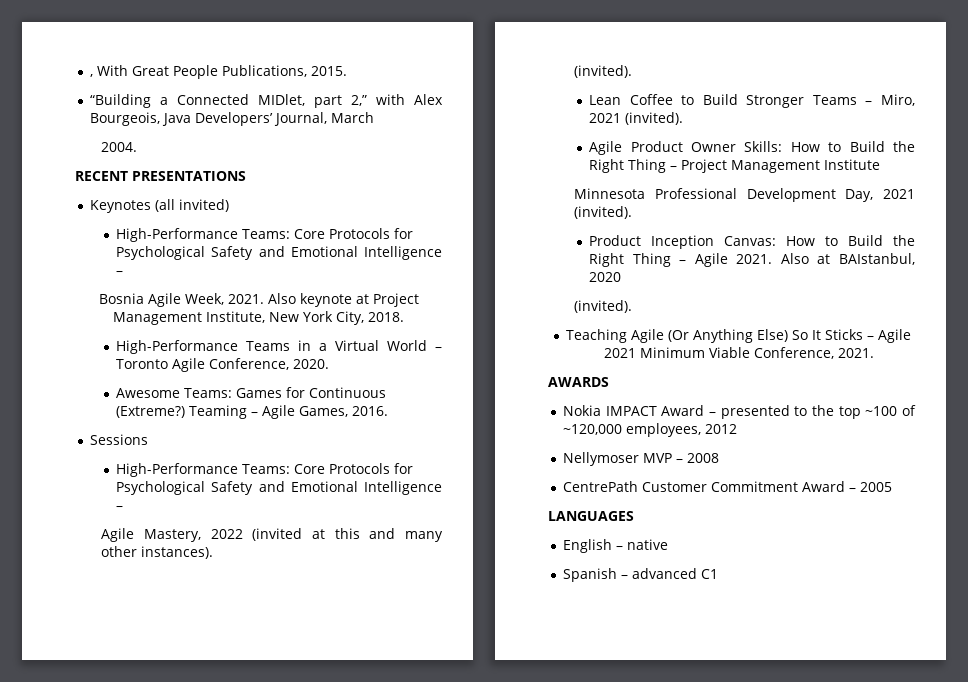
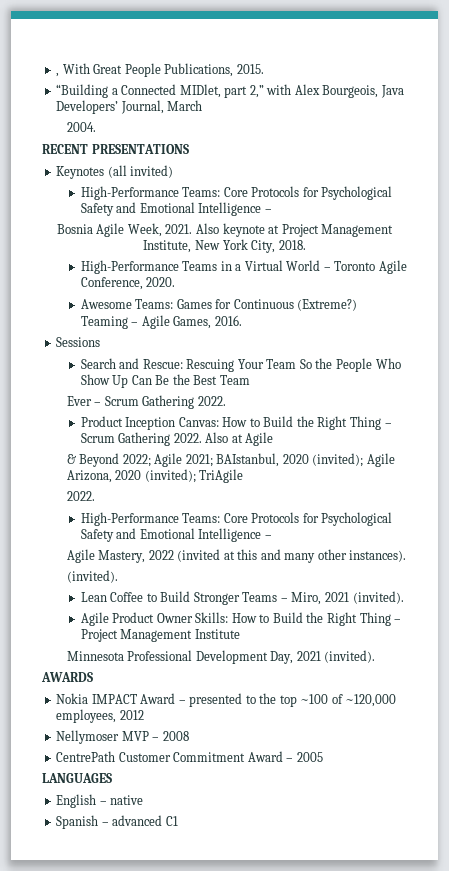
(148, 439) none -> [80,358,401,372] [80,374,250,388] [66,395,226,409] [80,416,392,430] [80,432,274,446] [66,453,395,467] [66,469,244,483] [66,491,95,501] // Search and Rescue: Rescuing Your Team So the People Who Show Up Can Be the Best Team // Ever – Scrum Gathering 2022. // Product Inception Canvas: How to Build the Right Thing – Scrum Gathering 2022. Also at Agile // & Beyond 2022; Agile 2021; BAIstanbul, 2020 (invited); Agile Arizona, 2020 (invited); TriAgile // 2022.
[589,235,915,249] [589,253,915,267] [589,272,622,282] [574,300,633,313] [566,329,912,343] [603,347,874,359] // Product Inception Canvas: How to Build the Right Thing – Agile 2021. Also at BAIstanbul, 2020 // (invited). // Teaching Agile (Or Anything Else) So It Sticks – Agile 2021 Minimum Viable Conference, 2021. -> (376, 656) none

